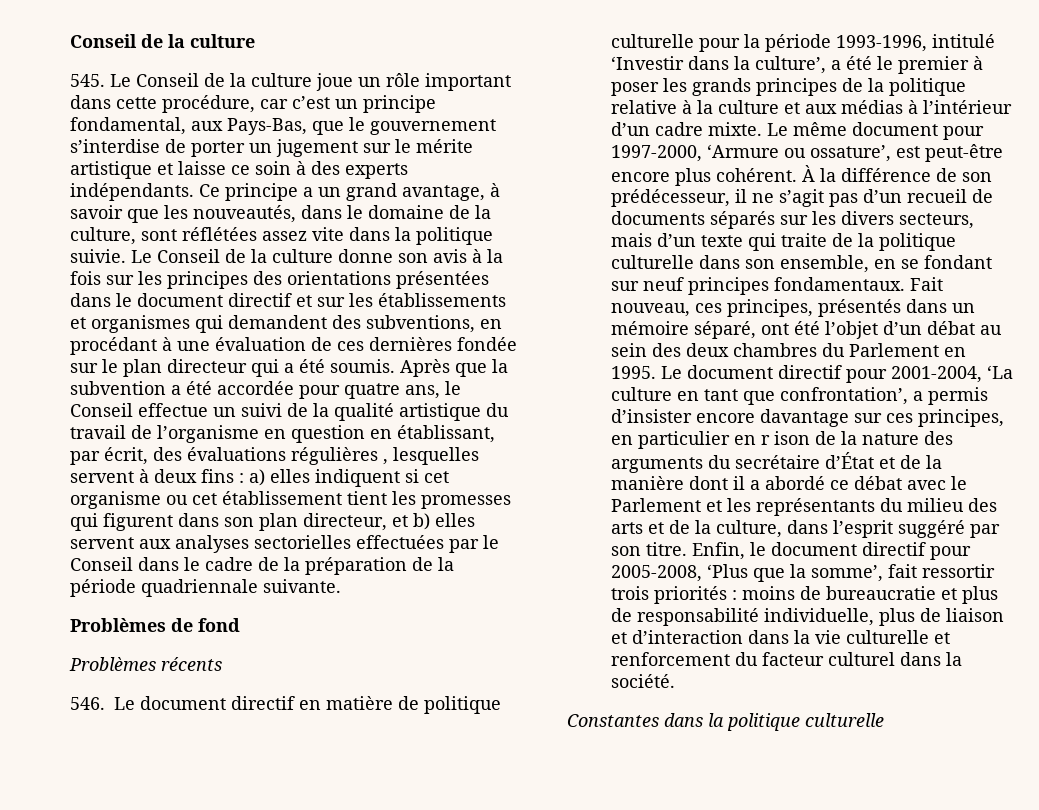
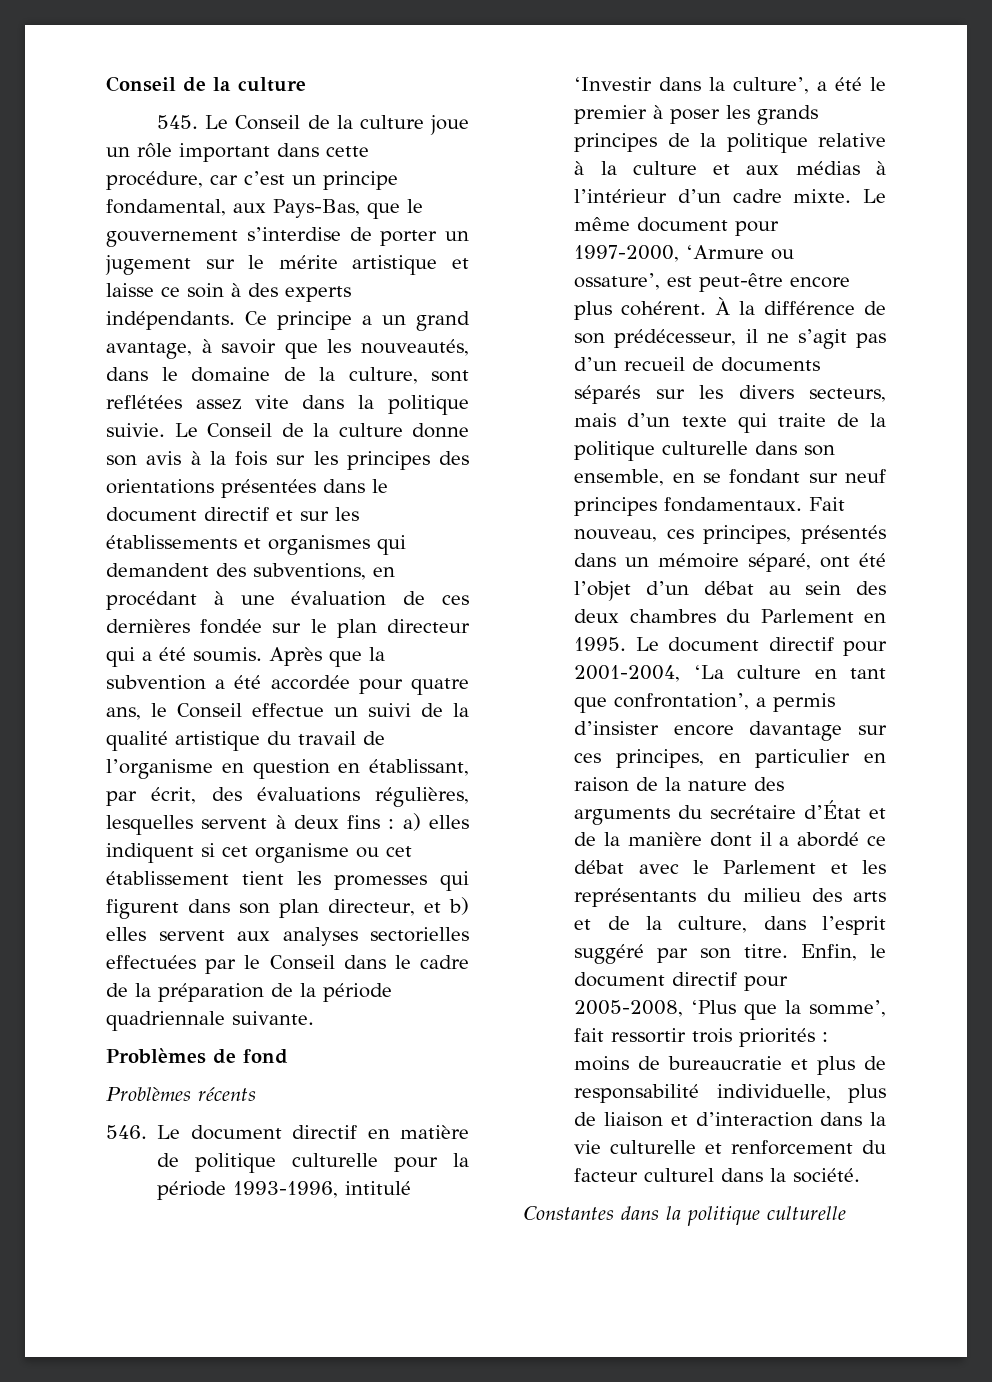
[182,227,257,241] réflétées -> [106,395,182,409] reflétées
[291,447,388,465] régulières , -> [375,787,469,807] régulières,
[761,431,810,445] r ison -> [574,777,630,792] raison

